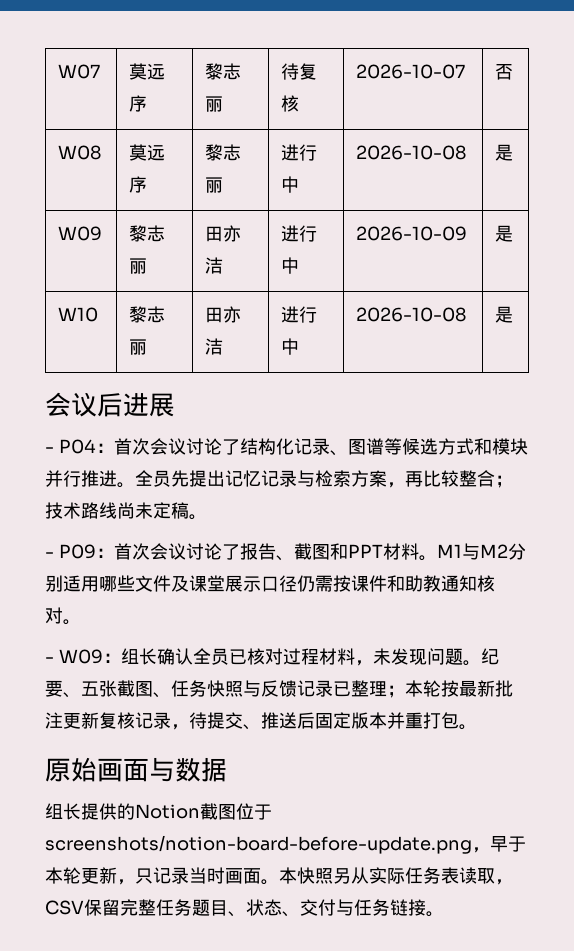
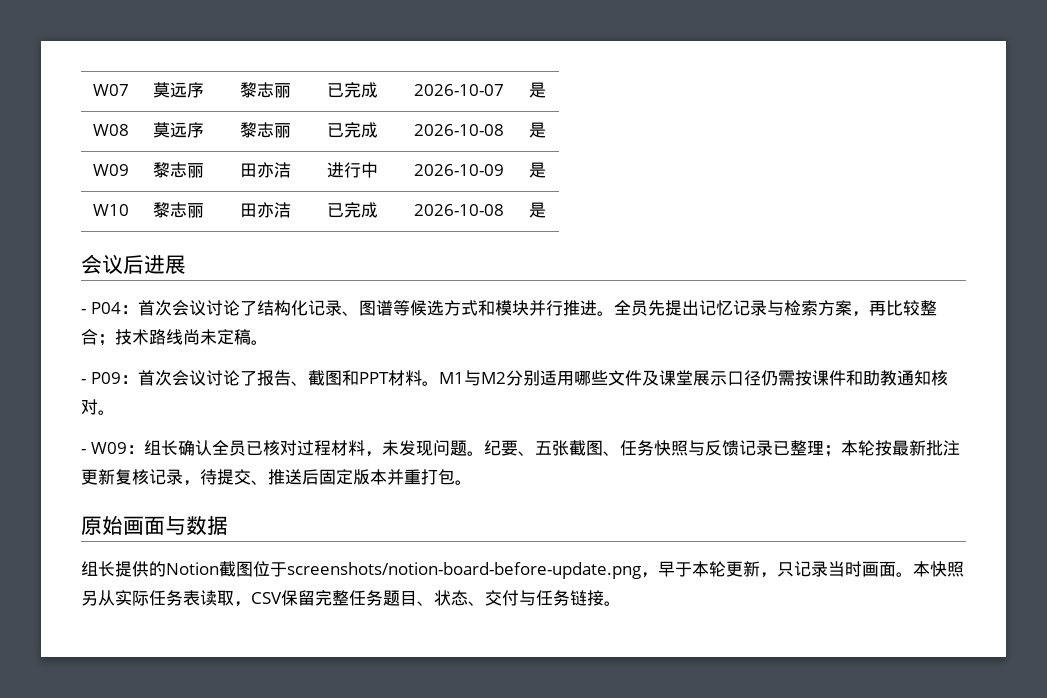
[281,63,318,80] [281,95,300,112] 待复核 -> [326,82,378,98] 已完成
[495,64,514,80] 否 -> [528,82,546,98] 是
[281,144,318,161] [281,176,300,193] 进行中 -> [326,122,378,138] 已完成
[281,306,318,323] [281,338,300,355] 进行中 -> [326,202,378,218] 已完成

